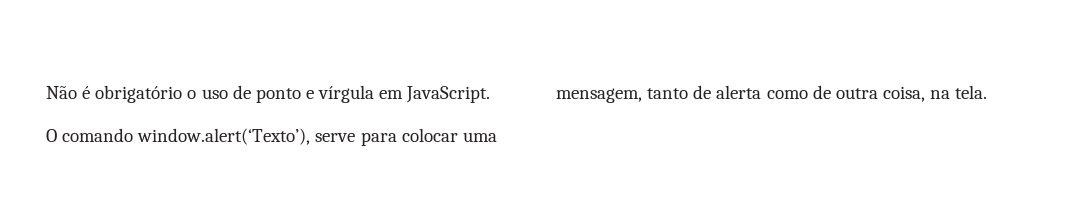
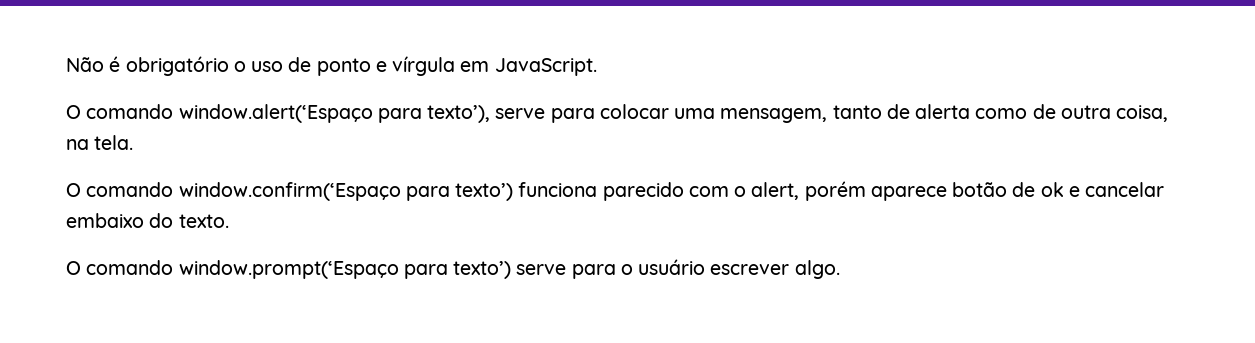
[137,128,311,145] window.alert(‘Texto’), -> [178,104,491,123] window.alert(‘Espaço para texto’),
(988, 92) none -> [66,181,1165,201] [66,213,229,228] [66,259,840,279] // O comando window.confirm(‘Espaço para texto’) funciona parecido com o alert, porém aparece botão de ok e cancelar embaixo do texto. // O comando window.prompt(‘Espaço para texto’) serve para o usuário escrever algo.

